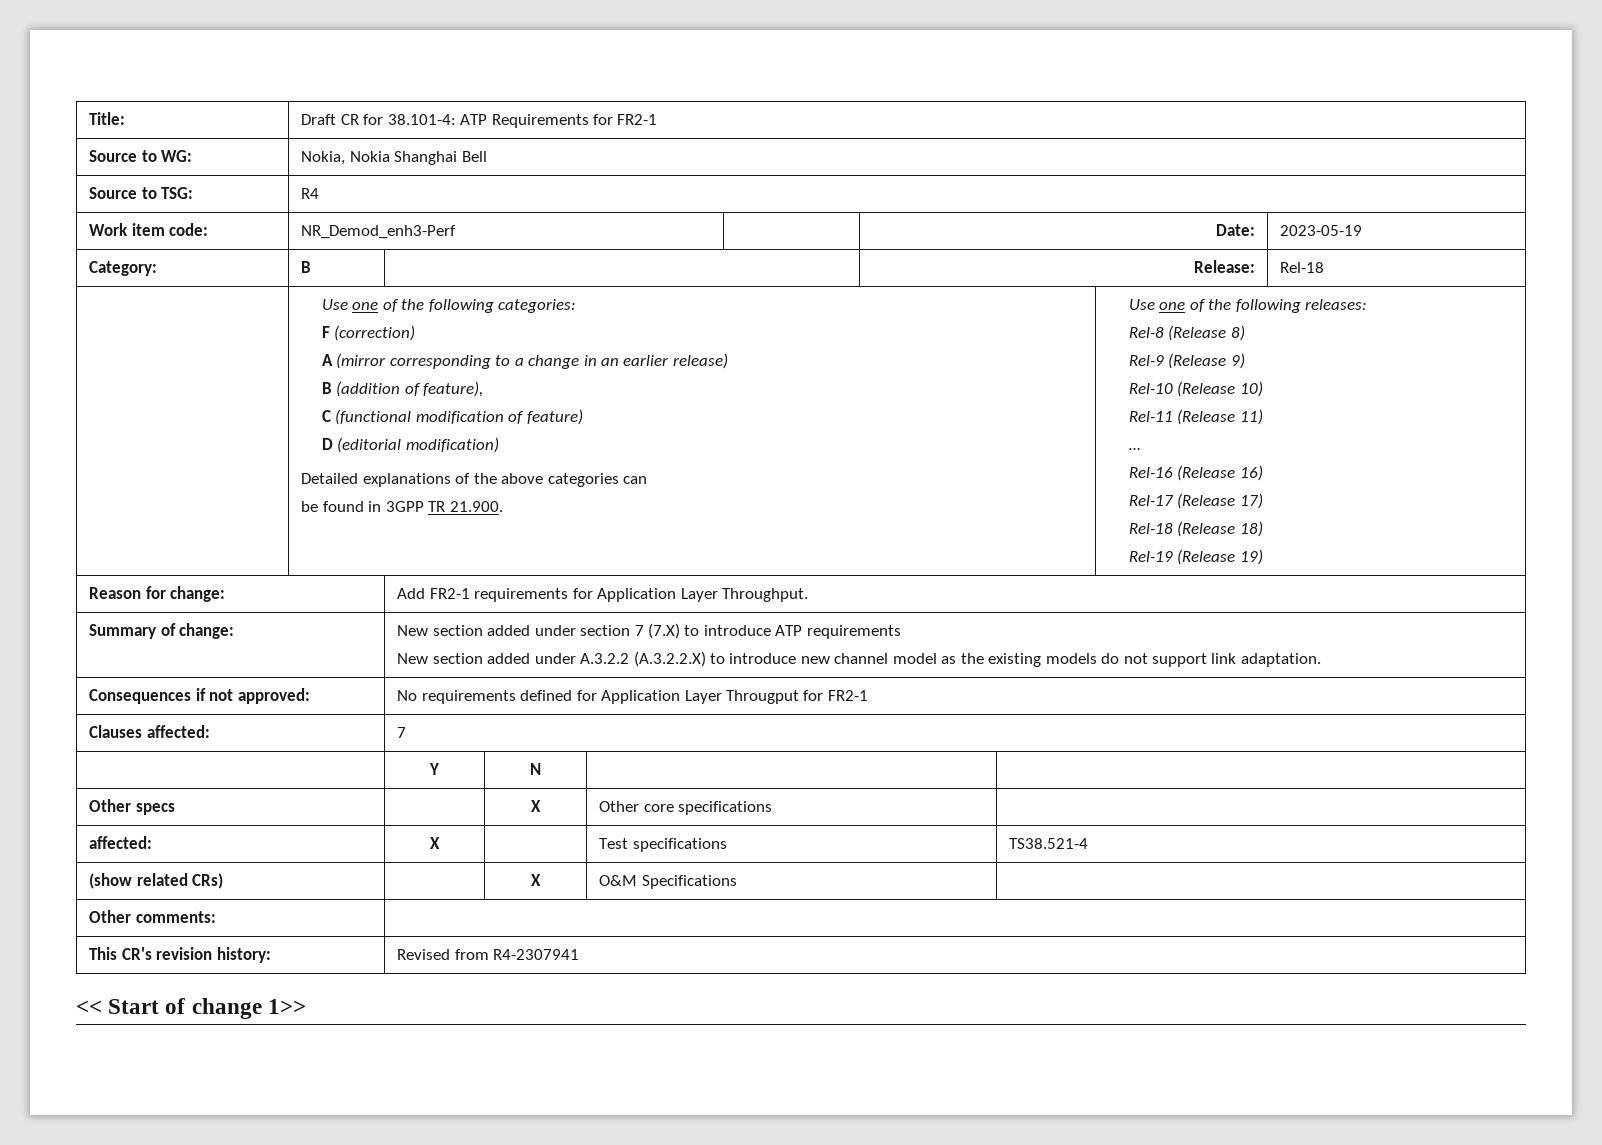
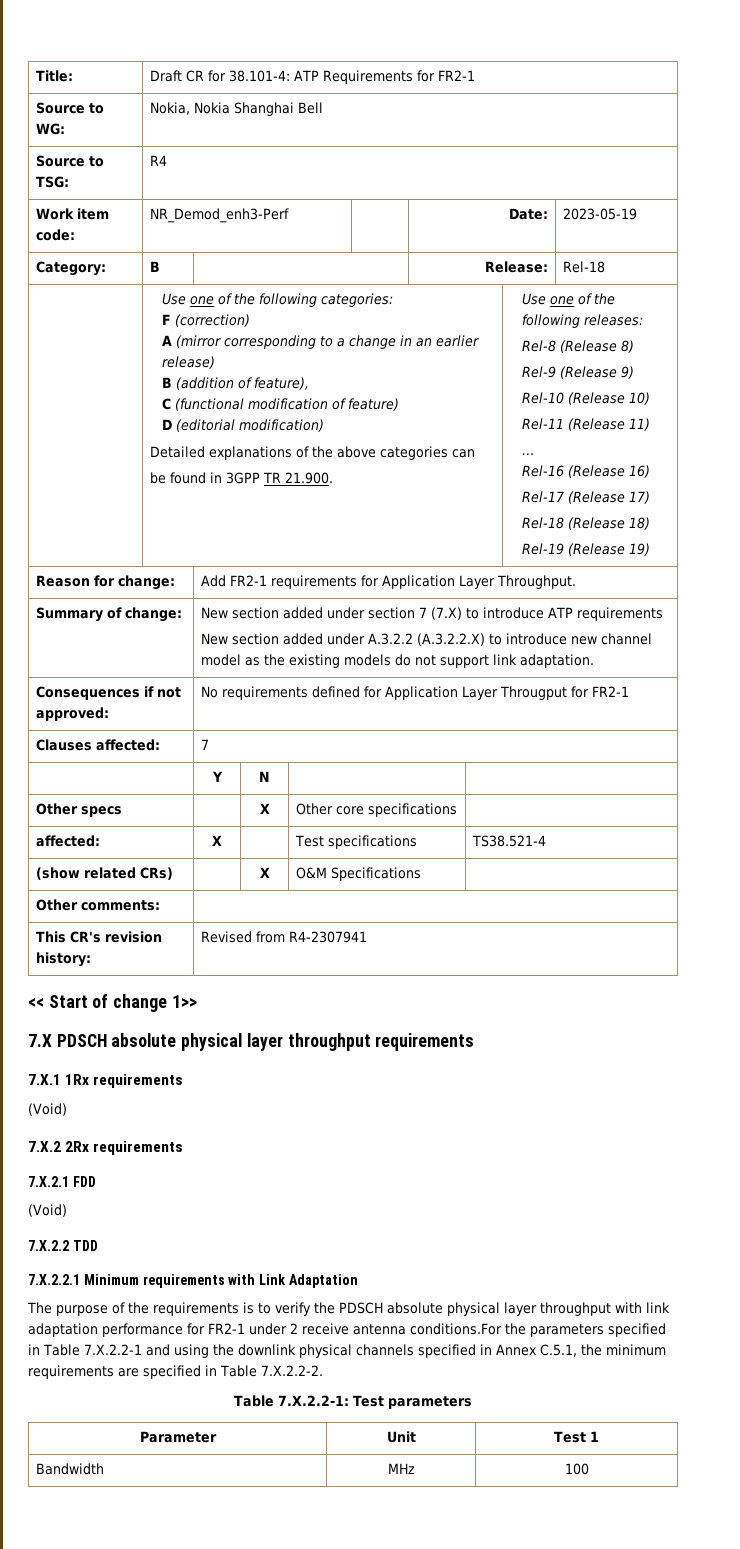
(306, 1006) none -> [28,1033,475,1051] [28,1074,184,1088] [28,1103,67,1116] [28,1141,184,1155] [28,1176,96,1187] [28,1204,67,1217] [28,1240,98,1251] [28,1274,358,1288] [27,1302,670,1316] [28,1323,666,1337] [28,1344,666,1358] [28,1365,323,1379] [233,1395,473,1409] [139,1431,217,1443] [386,1431,416,1443] [554,1431,599,1443] [36,1463,105,1475] [387,1463,415,1474] [564,1463,589,1475] // 7.X PDSCH absolute physical layer throughput requirements // 7.X.1 1Rx requirements // (Void) // 7.X.2 2Rx requirements // 7.X.2.1 FDD // (Void) // 7.X.2.2 TDD // 7.X.2.2.1 Minimum requirements with Link Adaptation // The purpose of the requirements is to verify the PDSCH absolute physical layer throughput with link adaptation performance for FR2-1 under 2 receive antenna conditions.For the parameters specified in Table 7.X.2.2-1 and using the downlink physical channels specified in Annex C.5.1, the minimum requirements are specified in Table 7.X.2.2-2. // Table 7.X.2.2-1: Test parameters // Parameter | Unit | Test 1 // Bandwidth | MHz | 100

